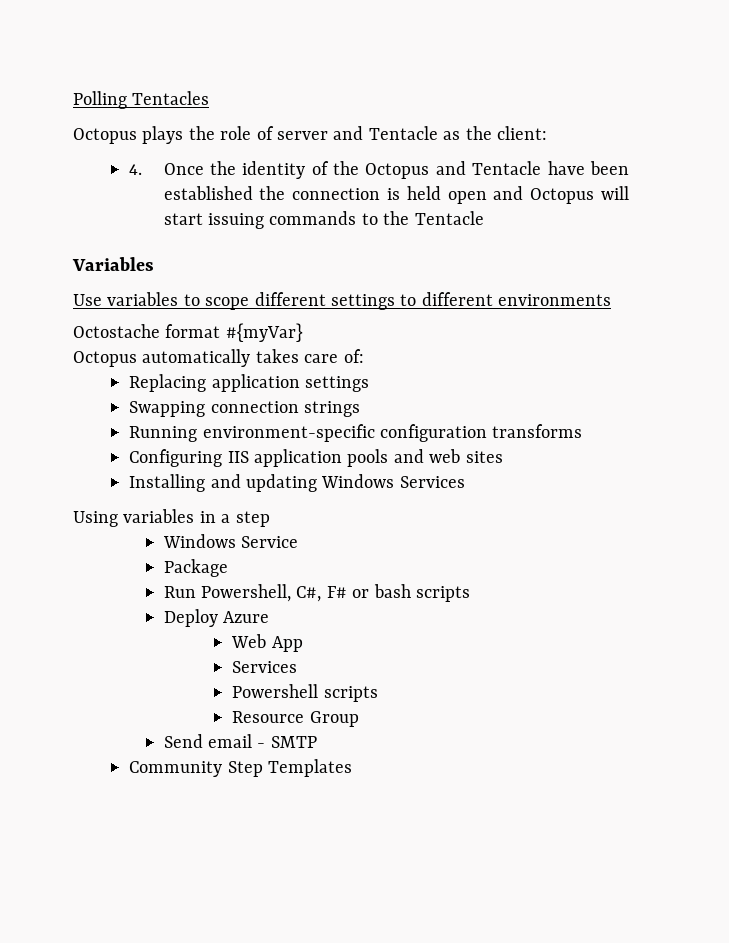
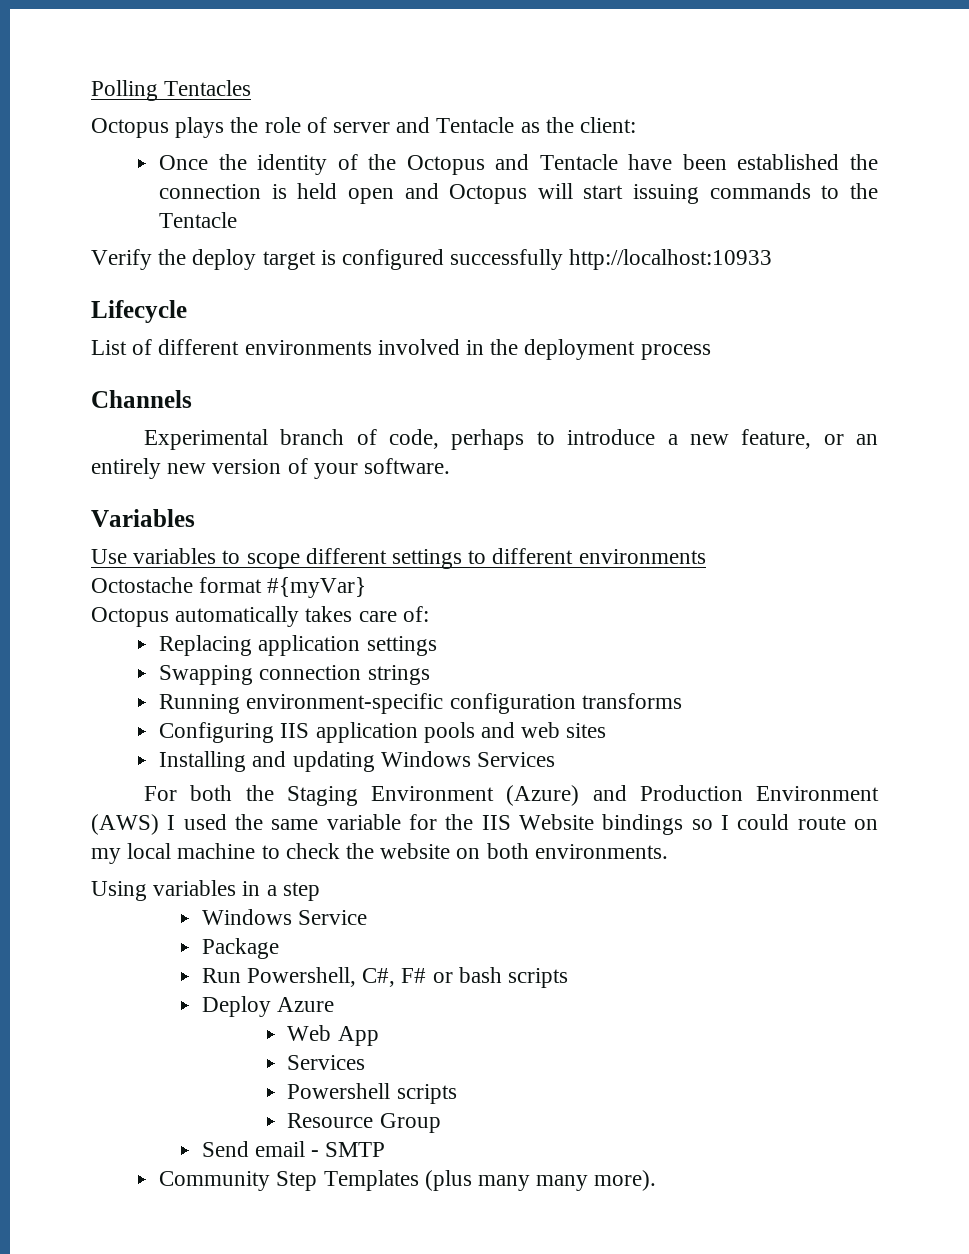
[129,164,143,175] 4. -> (637, 125) none
(484, 218) none -> [91,249,773,270] [91,300,187,323] [91,339,711,360] [91,390,192,408] [144,429,878,450] [91,458,451,479] // Verify the deploy target is configured successfully http://localhost:10933 // Lifecycle // List of different environments involved in the deployment process // Channels // Experimental branch of code, perhaps to introduce a new feature, or an entirely new version of your software.
(465, 482) none -> [144,785,879,806] [91,814,879,835] [91,843,668,864] // For both the Staging Environment (Azure) and Production Environment (AWS) I used the same variable for the IIS Website bindings so I could route on my local machine to check the website on both environments.
(353, 768) none -> [424,1170,657,1191] (plus many many more).

